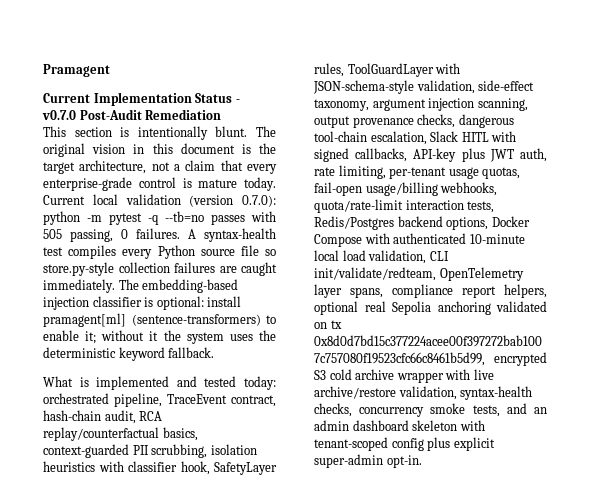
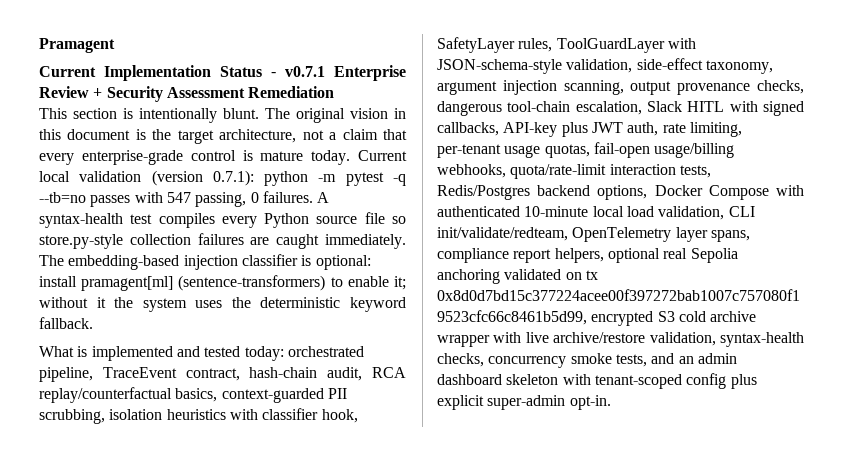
[42,109,142,120] v0.7.0 Post-Audit -> [285,65,406,81] [39,86,245,102] v0.7.1 Enterprise Review + Security Assessment
[242,195,276,207] 0.7.0): -> [212,170,254,186] 0.7.1):
[43,229,62,239] 505 -> [166,192,191,203] 547

